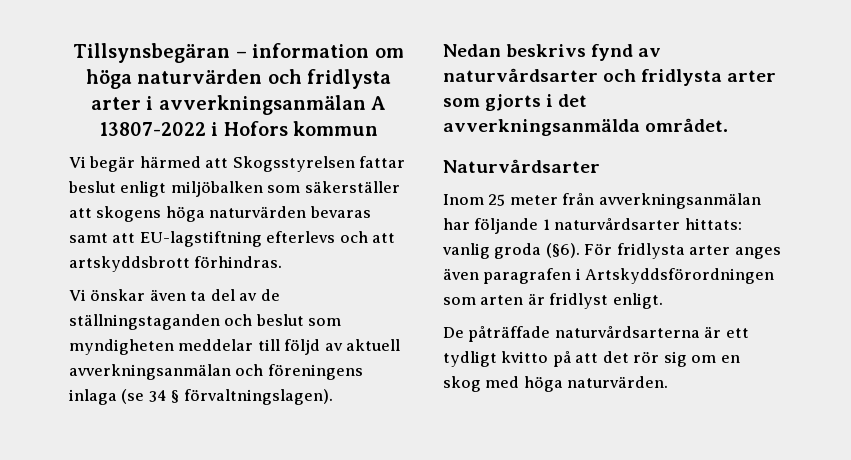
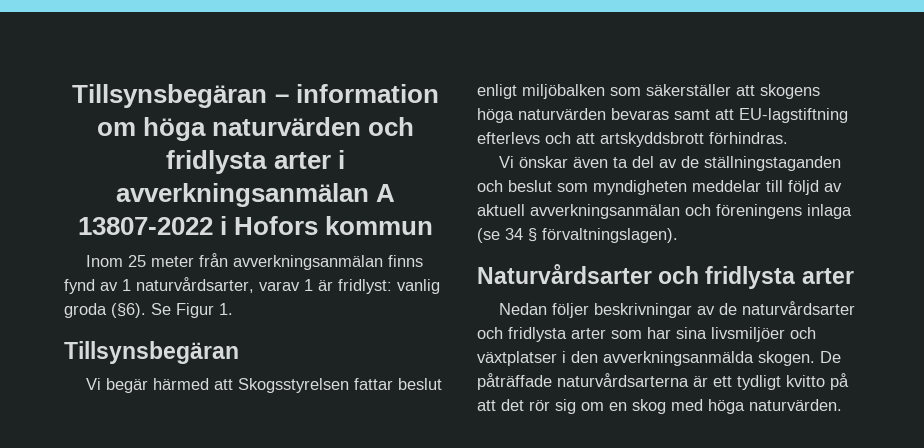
(379, 128) none -> [85,253,423,270] [64,277,440,294] [64,303,233,318] [64,341,239,364] // Inom 25 meter från avverkningsanmälan finns fynd av 1 naturvårdsarter, varav 1 är fridlyst: vanlig groda (§6). Se Figur 1. // Tillsynsbegäran
[443,44,662,61] Nedan beskrivs fynd av -> [477,264,854,289] [498,303,737,318] Naturvårdsarter och fridlysta arter // Nedan följer beskrivningar av de
[485,94,588,111] [443,118,729,136] [443,159,600,173] [443,193,761,209] [443,218,742,234] [442,243,781,259] [443,268,775,284] [443,293,663,309] gjorts i det avverkningsanmälda området. // Naturvårdsarter // Inom 25 meter från avverkningsanmälan har följande 1 naturvårdsarter hittats: vanlig groda (§6). För fridlysta arter anges även paragrafen i Artskyddsförordningen som arten är fridlyst enligt. // -> [647,327,816,342] [477,351,815,366] har sina livsmiljöer och växtplatser i den avverkningsanmälda skogen.

